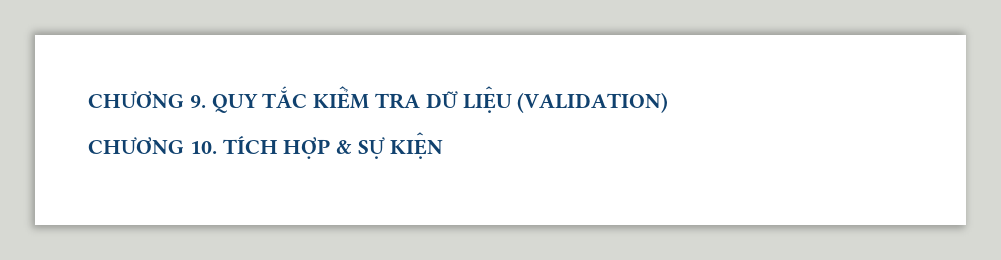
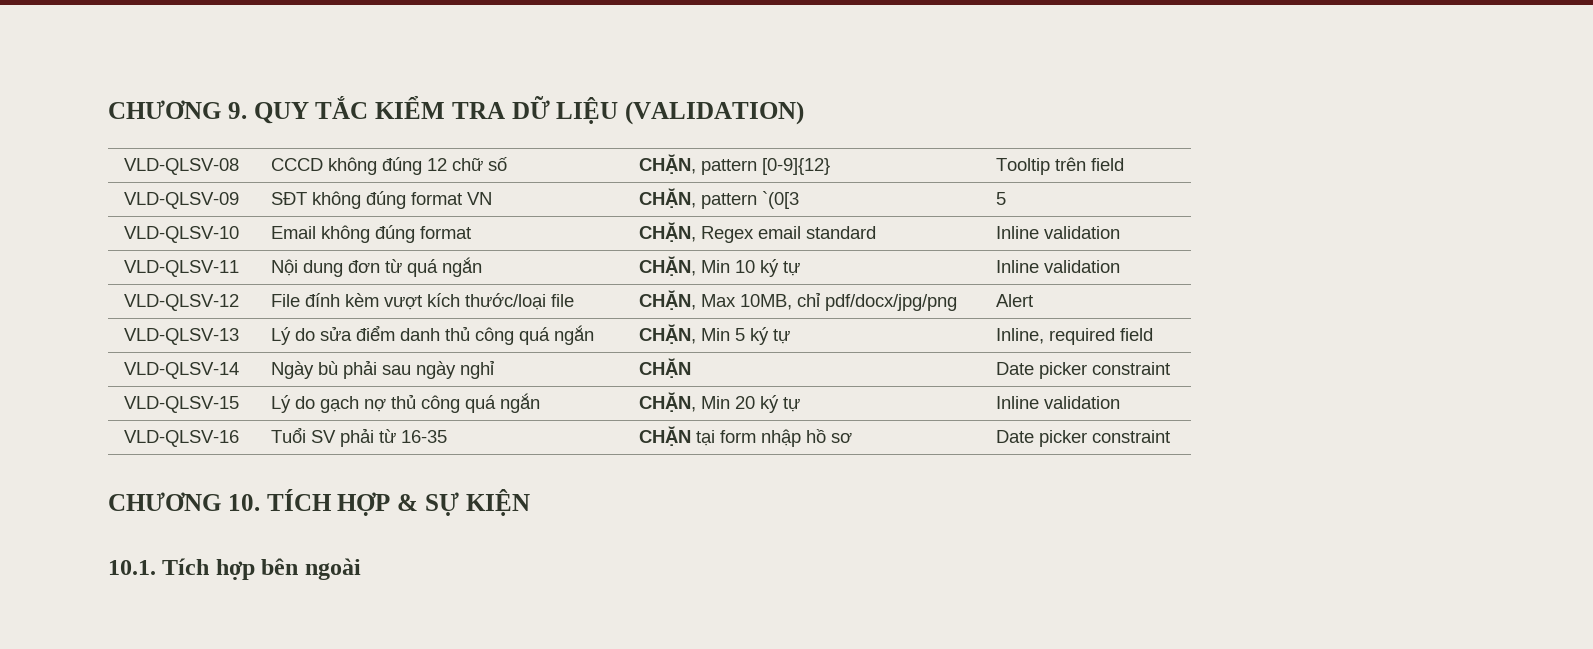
(669, 102) none -> [123,158,239,175] [270,157,507,175] [638,154,830,175] [995,157,1124,175] [123,192,239,209] [270,191,492,209] [638,188,799,209] [995,192,1006,205] [123,226,239,243] [270,225,471,243] [638,222,876,243] [995,226,1120,239] [123,260,239,277] [270,257,482,277] [638,256,800,277] [995,260,1120,273] [123,294,239,311] [270,293,574,310] [638,290,957,311] [995,294,1033,307] [123,328,239,345] [270,325,594,345] [638,324,790,345] [995,328,1153,345] [123,362,239,379] [270,360,494,379] [638,358,691,378] [995,362,1170,379] [123,396,239,413] [270,393,540,413] [638,392,800,413] [995,396,1120,409] [123,430,239,447] [270,427,447,447] [638,426,852,447] [995,430,1170,447] // VLD-QLSV-08 | CCCD không đúng 12 chữ số | CHẶN, pattern [0-9]{12} | Tooltip trên field // VLD-QLSV-09 | SĐT không đúng format VN | CHẶN, pattern `(0[3 | 5 // VLD-QLSV-10 | Email không đúng format | CHẶN, Regex email standard | Inline validation // VLD-QLSV-11 | Nội dung đơn từ quá ngắn | CHẶN, Min 10 ký tự | Inline validation // VLD-QLSV-12 | File đính kèm vượt kích thước/loại file | CHẶN, Max 10MB, chỉ pdf/docx/jpg/png | Alert // VLD-QLSV-13 | Lý do sửa điểm danh thủ công quá ngắn | CHẶN, Min 5 ký tự | Inline, required field // VLD-QLSV-14 | Ngày bù phải sau ngày nghỉ | CHẶN | Date picker constraint // VLD-QLSV-15 | Lý do gạch nợ thủ công quá ngắn | CHẶN, Min 20 ký tự | Inline validation // VLD-QLSV-16 | Tuổi SV phải từ 16-35 | CHẶN tại form nhập hồ sơ | Date picker constraint
(443, 145) none -> [108,558,361,580] // 10.1. Tích hợp bên ngoài

